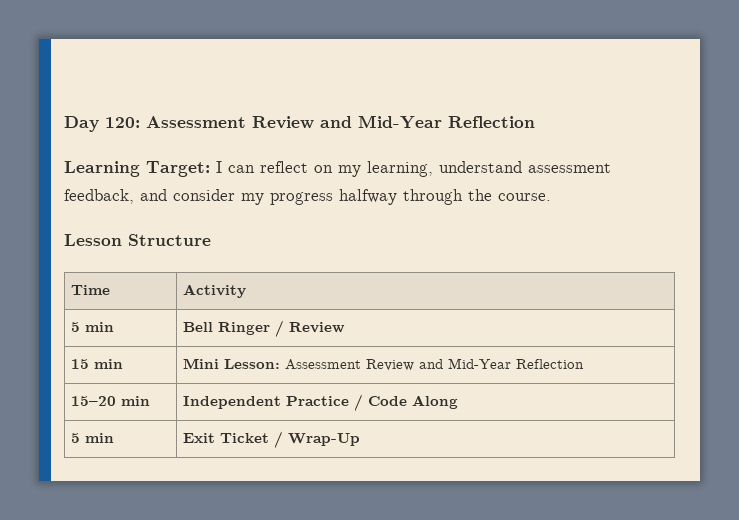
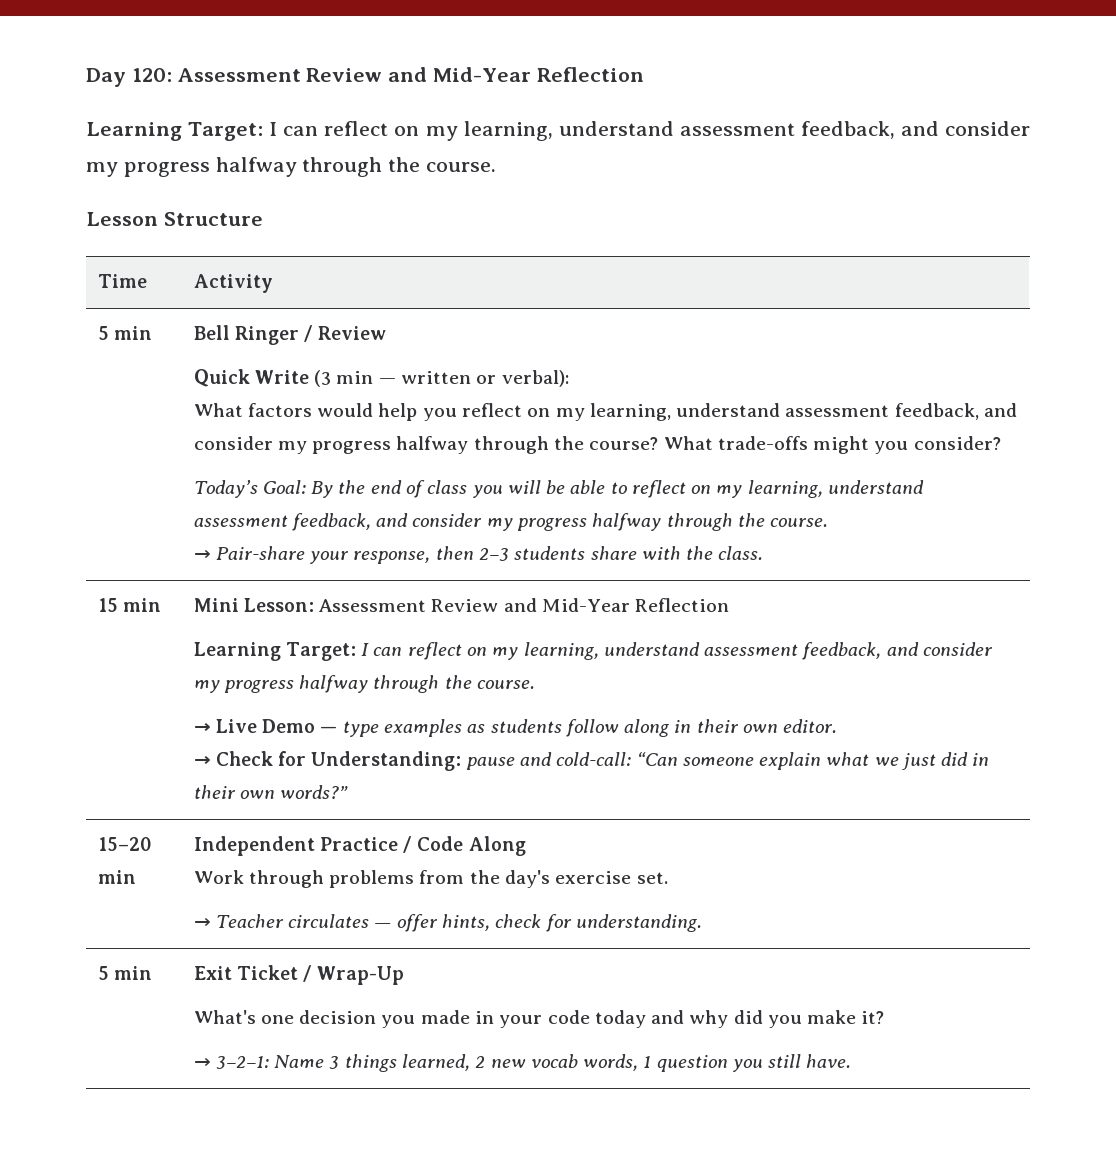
(346, 327) none -> [193,369,569,387] [193,403,1017,421] [193,436,1001,454] [193,480,924,498] [193,513,829,531] [193,546,764,564] // Quick Write (3 min — written or verbal): // What factors would help you reflect on my learning, understand assessment feedback, and consider my progress halfway through the course? What trade-offs might you consider? // Today’s Goal: By the end of class you will be able to reflect on my learning, understand assessment feedback, and consider my progress halfway through the course. // → Pair-share your response, then 2–3 students share with the class.
(585, 364) none -> [193,642,993,661] [193,675,535,693] [193,719,838,737] [193,751,990,771] [193,785,349,799] // Learning Target: I can reflect on my learning, understand assessment feedback, and consider my progress halfway through the course. // → Live Demo — type examples as students follow along in their own editor. // → Check for Understanding: pause and cold-call: “Can someone explain what we just did in their own words?”
(459, 402) none -> [193,870,668,888] [193,914,702,932] // Work through problems from the day's exercise set. // → Teacher circulates — offer hints, check for understanding.
(361, 439) none -> [193,1010,885,1028] [193,1054,852,1072] // What's one decision you made in your code today and why did you make it? // → 3–2–1: Name 3 things learned, 2 new vocab words, 1 question you still have.

